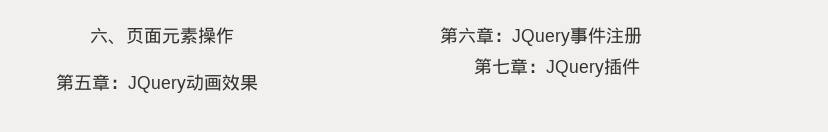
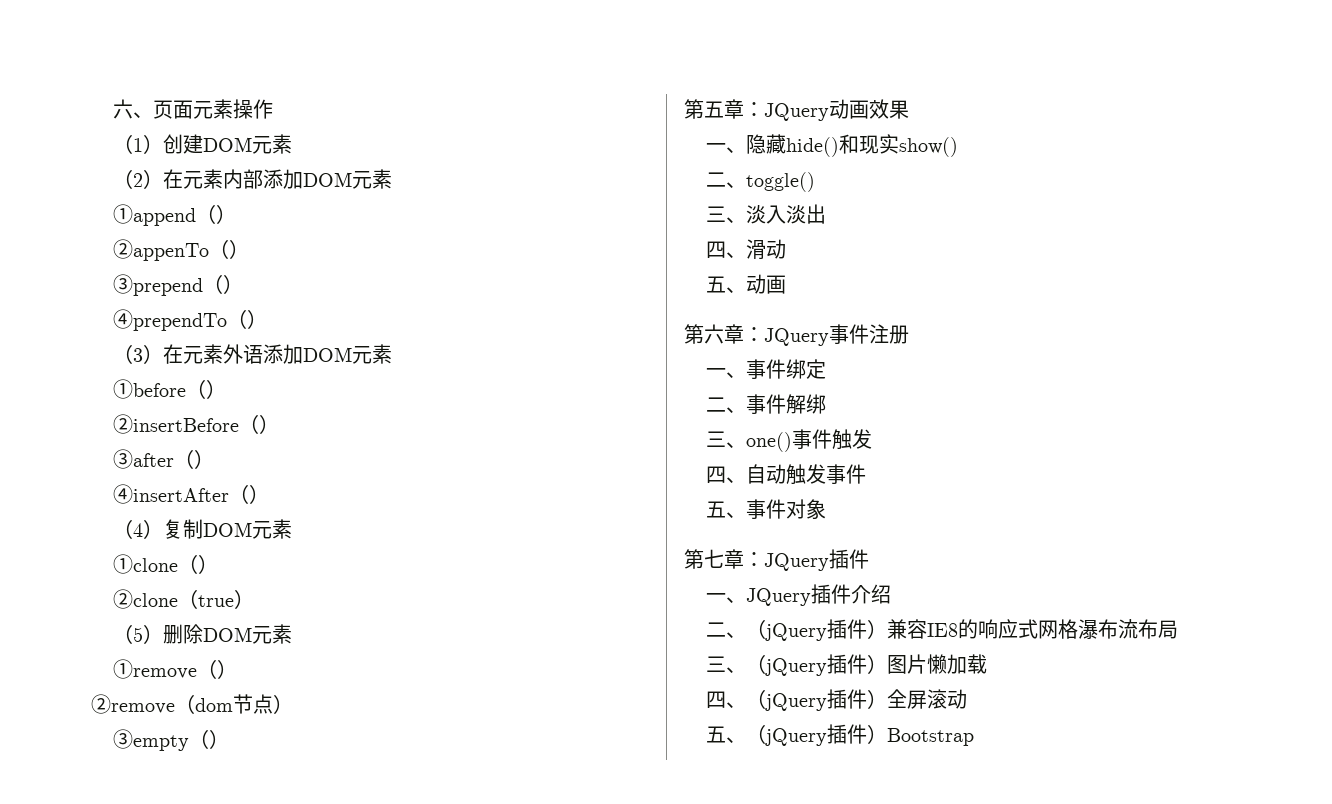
(234, 35) none -> [113,134,293,154] [113,169,393,189] [113,204,237,226] [113,239,250,261] [113,274,244,296] [113,309,268,331] [113,344,393,364] [113,379,227,399] [113,414,280,434] [113,449,215,469] [113,484,270,504] [113,519,293,539] [113,554,219,574] [113,589,255,609] [113,624,293,644] [113,659,238,679] [91,694,293,714] [113,729,230,751] // （1）创建DOM元素 // （2）在元素内部添加DOM元素 // ①append（） // ②appenTo（） // ③prepend（） // ④prependTo（） // （3）在元素外语添加DOM元素 // ①before（） // ②insertBefore（） // ③after（） // ④insertAfter（） // （4）复制DOM元素 // ①clone（） // ②clone（true） // （5）删除DOM元素 // ①remove（） // ②remove（dom节点） // ③empty（）
(258, 83) none -> [706,134,959,157] [706,172,816,192] [706,204,827,224] [706,239,787,259] [706,274,787,294] // 一、隐藏hide()和现实show() // 二、toggle() // 三、淡入淡出 // 四、滑动 // 五、动画
[473,58,640,77] 第七章：JQuery插件 -> [706,359,827,379] [706,394,827,414] [706,429,873,452] [706,464,867,485] [706,499,827,519] [684,549,869,571] [706,584,892,606] [706,619,1179,641] [706,654,988,676] [706,689,968,711] [706,724,975,746] 一、事件绑定 // 二、事件解绑 // 三、one()事件触发 // 四、自动触发事件 // 五、事件对象 // 第七章：JQuery插件 // 一、JQuery插件介绍 // 二、（jQuery插件）兼容IE8的响应式网格瀑布流布局 // 三、（jQuery插件）图片懒加载 // 四、（jQuery插件）全屏滚动 // 五、（jQuery插件）Bootstrap

